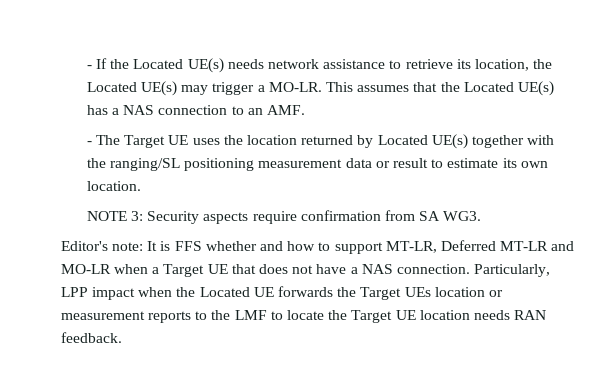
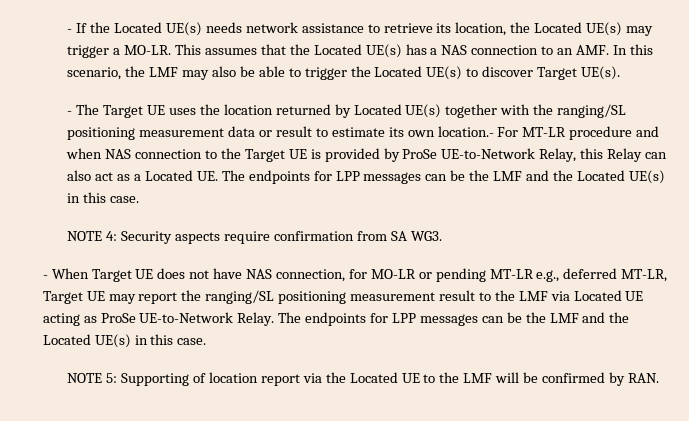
(305, 110) none -> [612,44,653,55] [67,66,621,80] In this scenario, the LMF may also be able to trigger the Located UE(s) to discover Target UE(s).
[86,181,141,191] [86,211,144,221] location. // NOTE 3: -> [437,126,660,140] [66,148,668,162] [67,170,665,184] [67,192,140,203] [67,231,118,241] location.- For MT-LR procedure and when NAS connection to the Target UE is provided by ProSe UE-to-Network Relay, this Relay can also act as a Located UE. The endpoints for LPP messages can be the LMF and the Located UE(s) in this case. // NOTE 4:
[60,240,575,254] [60,264,256,277] Editor's note: It is FFS whether and how to support MT-LR, Deferred MT-LR and MO-LR when a Target UE that -> [42,268,154,282] - When Target UE
[350,264,551,277] [60,286,503,300] [60,310,547,323] [60,332,122,343] a NAS connection. Particularly, LPP impact when the Located UE forwards the Target UEs location or measurement reports to the LMF to locate the Target UE location needs RAN feedback. -> [246,268,668,282] [42,290,644,304] [42,312,630,326] [42,334,207,348] [67,372,659,386] NAS connection, for MO-LR or pending MT-LR e.g., deferred MT-LR, Target UE may report the ranging/SL positioning measurement result to the LMF via Located UE acting as ProSe UE-to-Network Relay. The endpoints for LPP messages can be the LMF and the Located UE(s) in this case. // NOTE 5: Supporting of location report via the Located UE to the LMF will be confirmed by RAN.

